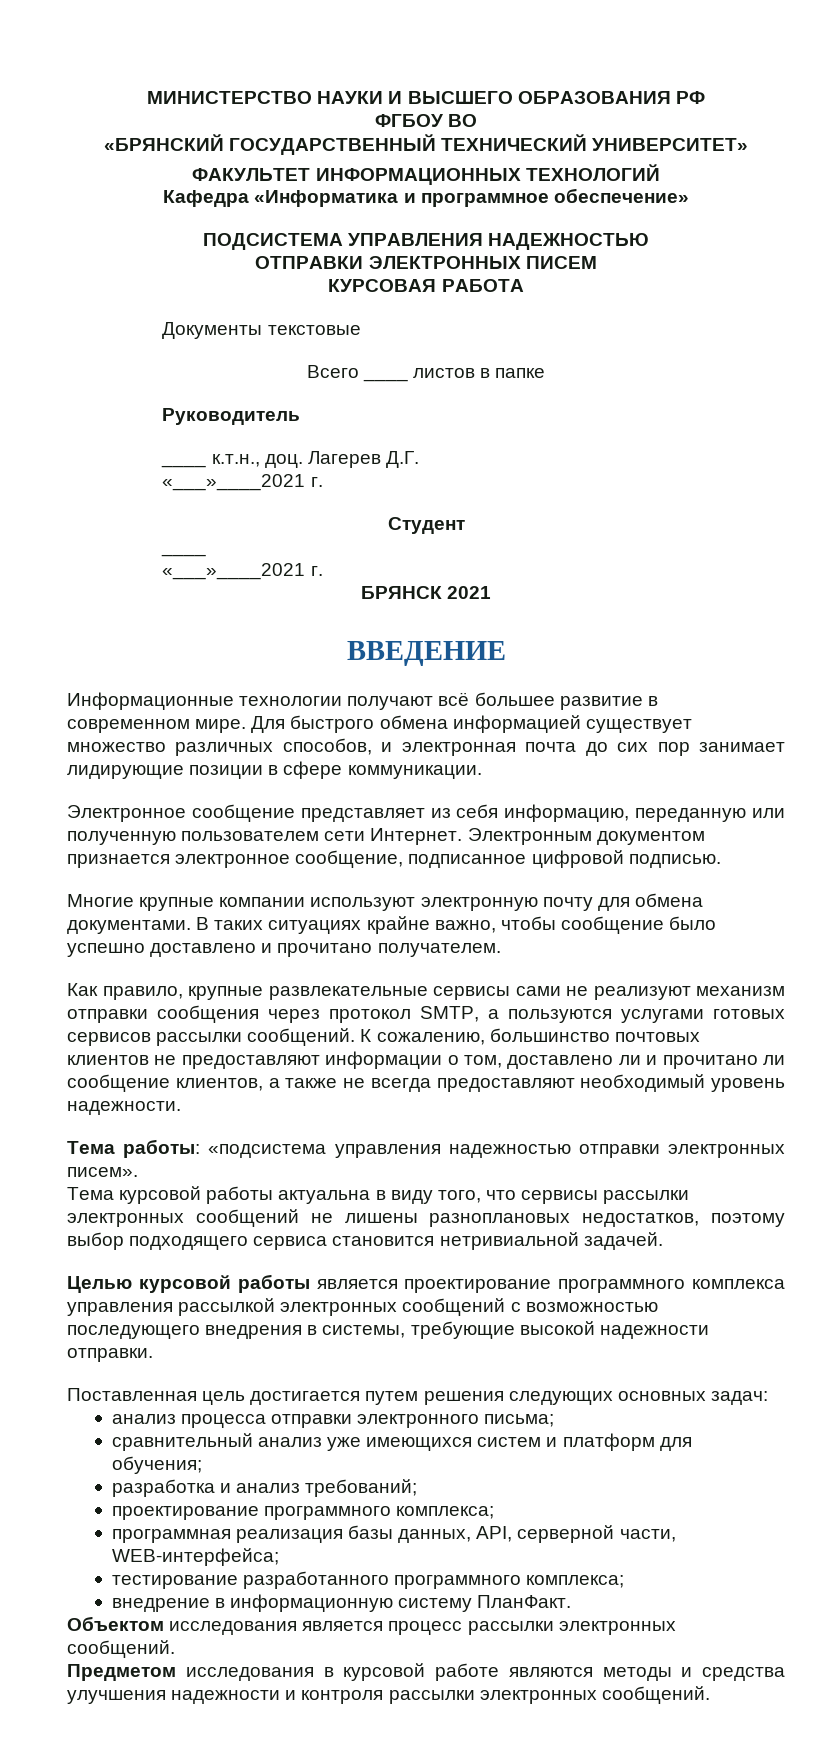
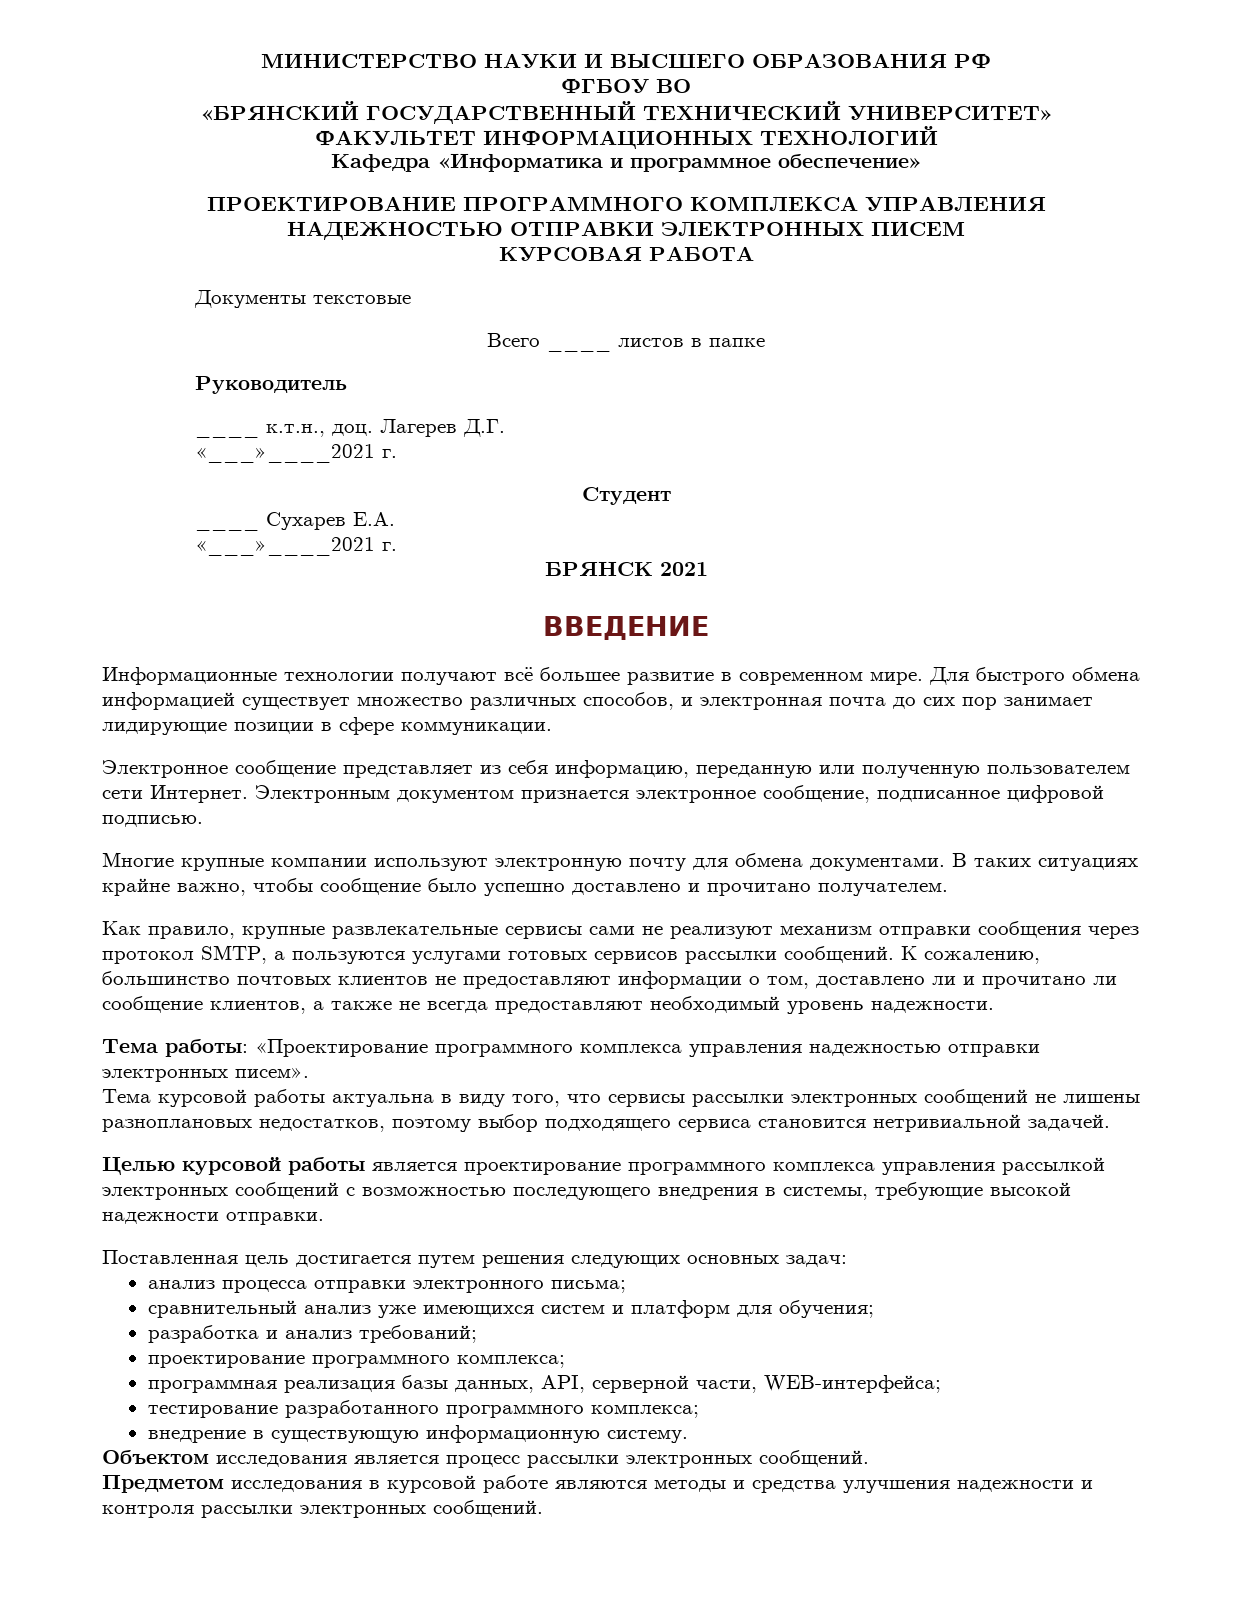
[202,233,343,250] ПОДСИСТЕМА -> [206,196,858,212] ПРОЕКТИРОВАНИЕ ПРОГРАММНОГО КОМПЛЕКСА
(650, 241) // -> (503, 230) none
(207, 555) none -> [266,512,396,530] Сухарев Е.А.
[208,1144,327,1158] «подсистема -> [255,1039,682,1057] «Проектирование программного комплекса
[230,1594,572,1612] информационную систему ПланФакт. -> [270,1425,688,1443] существующую информационную систему.

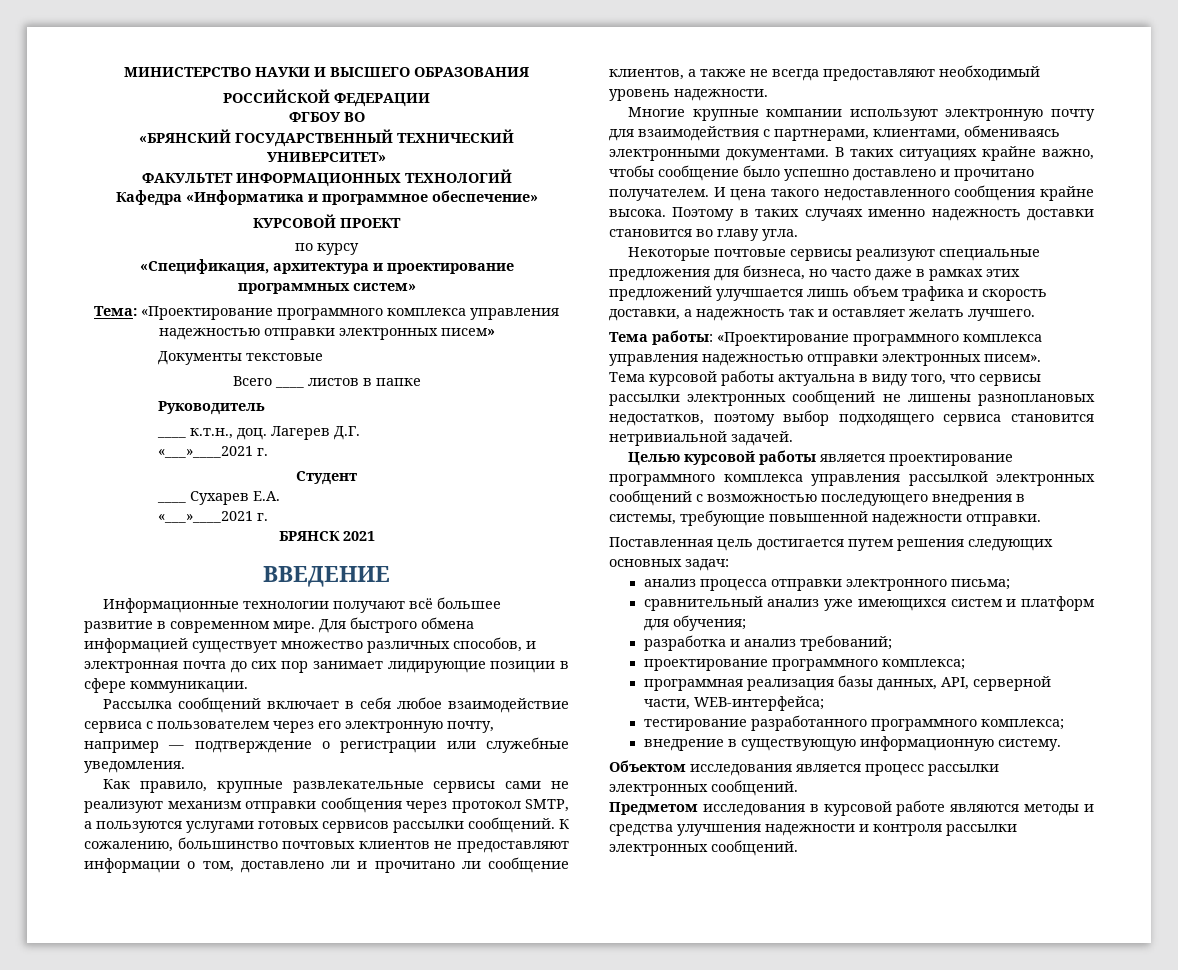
[954,53,991,69] РФ -> [223,89,430,107] // РОССИЙСКОЙ ФЕДЕРАЦИИ
[206,196,1046,212] [287,221,965,240] [498,246,754,262] ПРОЕКТИРОВАНИЕ ПРОГРАММНОГО КОМПЛЕКСА УПРАВЛЕНИЯ НАДЕЖНОСТЬЮ ОТПРАВКИ ЭЛЕКТРОННЫХ ПИСЕМ // КУРСОВАЯ РАБОТА -> [253,214,401,228] [295,243,359,255] [139,259,514,275] [237,283,416,294] [94,306,559,320] [158,328,495,340] КУРСОВОЙ ПРОЕКТ // по курсу // «Спецификация, архитектура и проектирование программных систем» // Тема: «Проектирование программного комплекса управления надежностью отправки электронных писем»
[102,760,1130,778] [102,785,1104,803] [102,815,203,827] [102,852,1138,871] [102,878,948,896] Электронное сообщение представляет из себя информацию, переданную или полученную пользователем сети Интернет. Электронным документом признается электронное сообщение, подписанное цифровой подписью. // Многие крупные компании используют электронную почту для обмена документами. В таких ситуациях крайне важно, чтобы сообщение было успешно доставлено и прочитано получателем. -> [103,697,569,713] [84,721,494,733] [84,737,569,753] [84,761,185,773] Рассылка сообщений включает в себя любое взаимодействие сервиса с пользователем через его электронную почту, например — подтверждение о регистрации или служебные уведомления.
(994, 1007) none -> [628,107,1095,121] [609,125,1060,141] [609,146,1094,161] [609,165,1034,181] [609,185,1094,201] [609,207,1094,221] [609,229,798,241] [628,247,1041,261] [609,265,1020,281] [609,285,1047,301] [609,309,1035,321] // Многие крупные компании используют электронную почту для взаимодействия с партнерами, клиентами, обмениваясь электронными документами. В таких ситуациях крайне важно, чтобы сообщение было успешно доставлено и прочитано получателем. И цена такого недоставленного сообщения крайне высока. Поэтому в таких случаях именно надежность доставки становится во главу угла. // Некоторые почтовые сервисы реализуют специальные предложения для бизнеса, но часто даже в рамках этих предложений улучшается лишь объем трафика и скорость доставки, а надежность так и оставляет желать лучшего.
[990,1182,1071,1196] высокой -> [769,511,868,522] повышенной

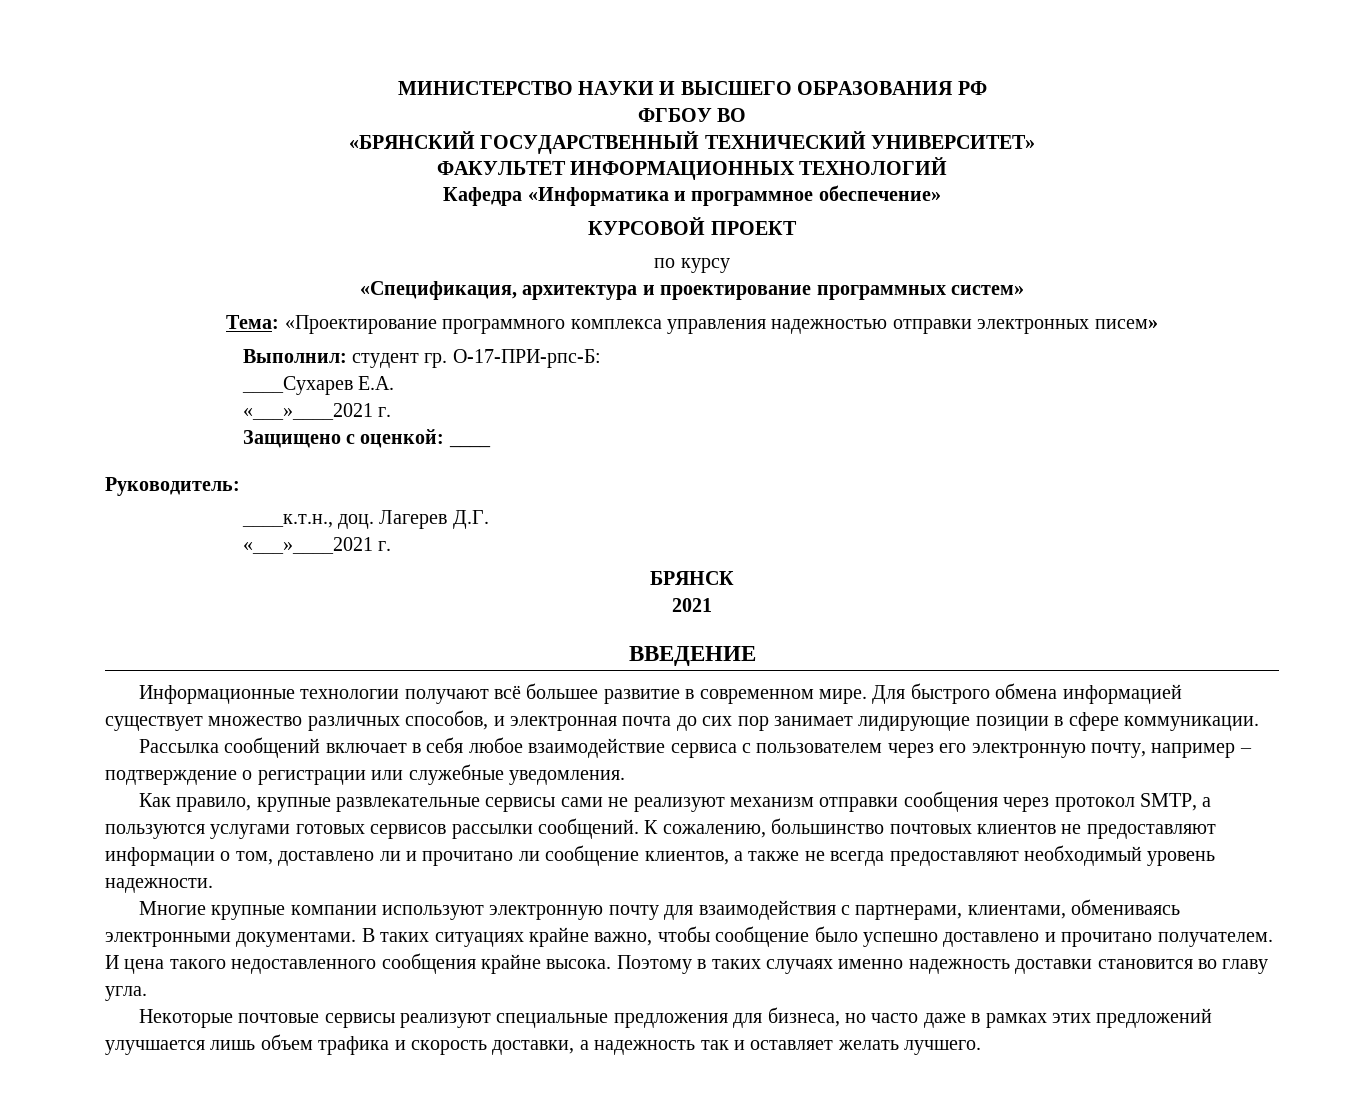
[223,89,430,107] // РОССИЙСКОЙ ФЕДЕРАЦИИ -> [957,81,987,95] РФ
[158,351,324,365] [232,376,272,386] [274,386,304,388] [307,378,421,386] [158,401,266,415] [157,428,234,439] Документы текстовые // Всего ____ листов в папке // Руководитель // ____ к.т.н., -> [242,349,601,368] [241,376,394,395] [242,403,391,420] [242,429,491,448] [105,477,240,496] [241,514,333,528] Выполнил: студент гр. О-17-ПРИ-рпс-Б: // ____Сухарев Е.А. // «___»____2021 г. // Защищено с оценкой: ____ // Руководитель: // ____к.т.н.,
[296,471,357,485] [157,491,281,505] [158,511,269,523] [278,531,340,541] Студент // ____ Сухарев Е.А. // «___»____2021 г. // БРЯНСК -> [650,571,734,585] БРЯНСК //
[168,745,185,749] — -> [1239,748,1252,753] –
[609,330,1042,346] [609,354,1041,366] [609,370,1041,386] [609,390,1095,406] [609,410,1094,426] [609,431,793,446] [628,450,1014,466] [609,471,1095,486] [609,490,1025,506] [609,510,1041,526] [609,537,1053,551] [609,559,729,571] [643,579,1010,591] [643,596,1095,611] [643,615,746,631] [643,635,892,651] [643,659,965,671] [643,675,1051,691] [643,696,824,711] [643,715,1064,731] [643,736,1061,751] [609,760,999,776] [609,780,798,796] [609,800,1094,816] [609,824,1017,836] [609,840,798,856] // Тема работы: «Проектирование программного комплекса управления надежностью отправки электронных писем». // Тема курсовой работы актуальна в виду того, что сервисы рассылки электронных сообщений не лишены разноплановых недостатков, поэтому выбор подходящего сервиса становится нетривиальной задачей. // Целью курсовой работы является проектирование программного комплекса управления рассылкой электронных сообщений с возможностью последующего внедрения в системы, требующие повышенной надежности отправки. // Поставленная цель достигается путем решения следующих основных задач: // анализ процесса отправки электронного письма; // сравнительный анализ уже имеющихся систем и платформ для обучения; // разработка и анализ требований; // проектирование программного комплекса; // программная реализация базы данных, API, серверной части, WEB-интерфейса; // тестирование разработанного программного комплекса; // внедрение в существующую информационную систему. // Объектом исследования является процесс рассылки электронных сообщений. // Предметом исследования в курсовой работе являются методы и средства улучшения надежности и контроля рассылки электронных сообщений. -> (982, 1047) none

